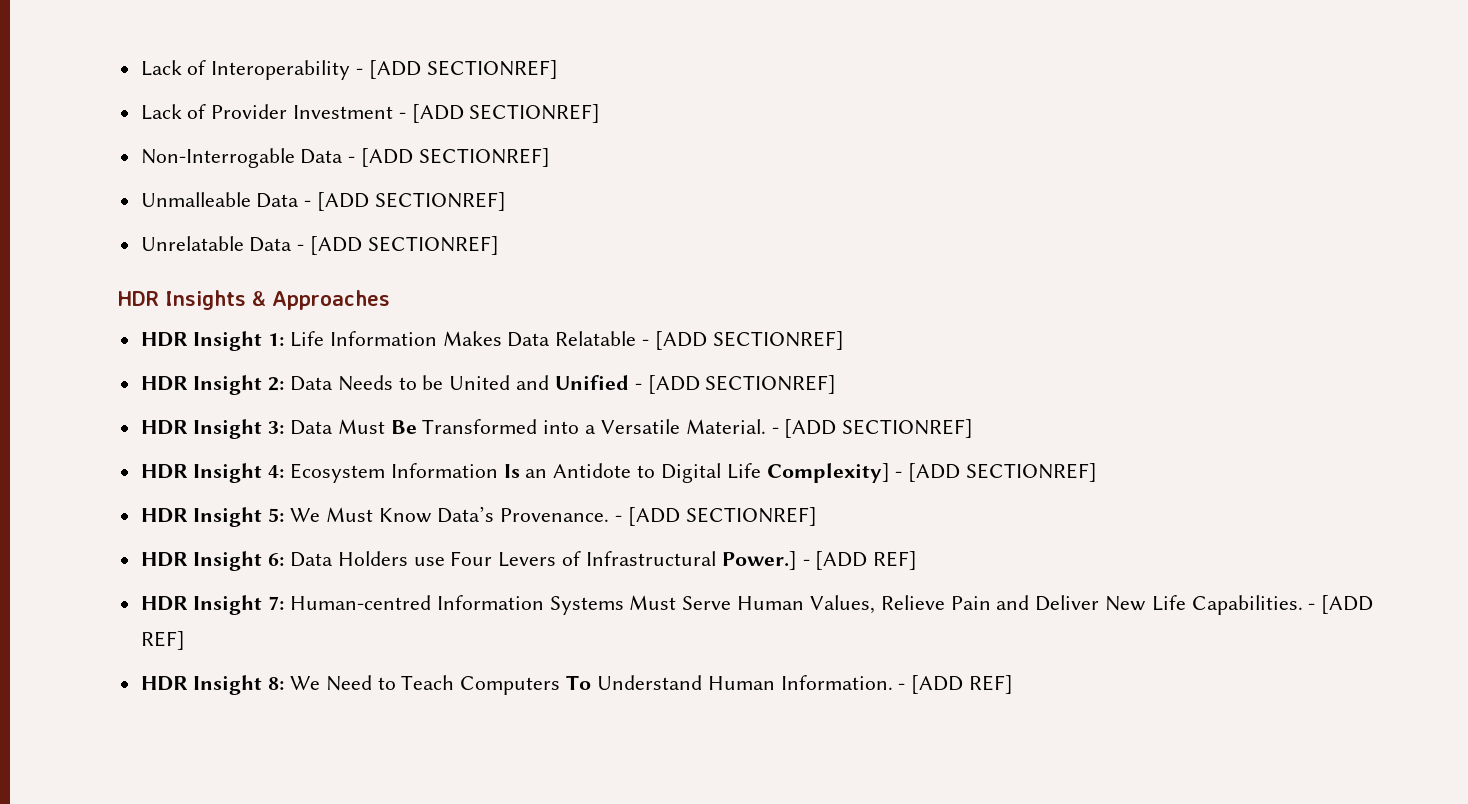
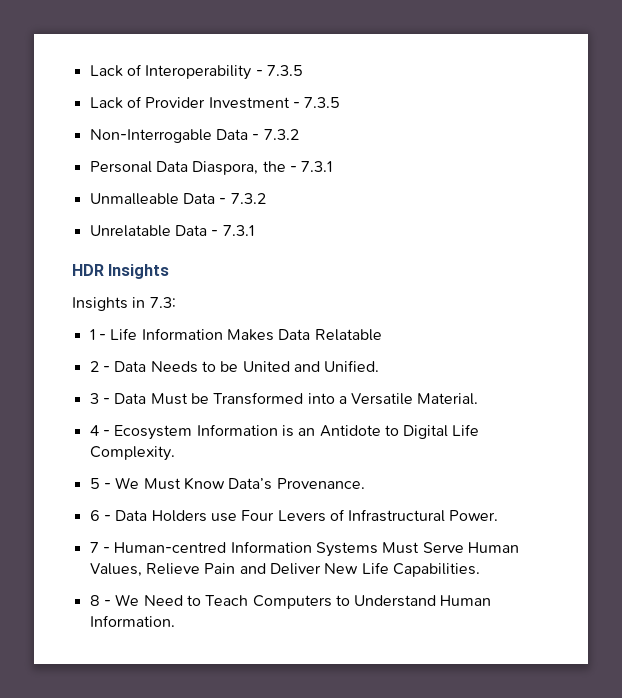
[368,60,558,79] [ADD SECTIONREF] -> [266,65,303,76] 7.3.5
[411,104,601,123] [ADD SECTIONREF] -> [304,97,341,108] 7.3.5
[361,148,550,167] [ADD SECTIONREF] -> [263,129,299,140] [89,161,333,175] 7.3.2 // Personal Data Diaspora, the - 7.3.1
[317,192,506,211] [ADD SECTIONREF] -> [230,193,266,204] 7.3.2
[310,236,499,255] [ADD SECTIONREF] -> [222,225,254,236] 7.3.1
[252,290,390,310] [140,331,285,351] & Approaches // HDR Insight 1: -> [72,297,176,311] [89,329,106,340] // Insights in 7.3: // 1 -
[642,331,844,350] [140,375,285,395] - [ADD SECTIONREF] // HDR Insight 2: -> [89,361,110,372] // 2 -
[554,375,837,394] [140,419,285,439] Unified - [ADD SECTIONREF] // HDR Insight 3: -> [324,360,380,372] [89,393,110,404] Unified. // 3 -
[390,420,417,434] Be -> [190,393,209,404] be
[771,419,974,438] [140,463,285,483] - [ADD SECTIONREF] // HDR Insight 4: -> [89,425,110,436] // 4 -
[503,464,520,478] Is -> [281,425,294,437] is
[766,463,1097,483] [140,507,285,527] Complexity] - [ADD SECTIONREF] // HDR Insight 5: -> [89,446,175,461] [89,478,111,489] Complexity. // 5 -
[615,507,817,526] [140,551,285,571] - [ADD SECTIONREF] // HDR Insight 6: -> [89,510,111,521] // 6 -
[721,551,918,570] [140,595,285,615] Power.] - [ADD REF] // HDR Insight 7: -> [449,510,499,521] [89,542,110,553] Power. // 7 -
[1308,595,1374,614] [140,631,185,650] [140,675,285,695] - [ADD REF] // HDR Insight 8: -> [89,595,111,606] // 8 -
[566,675,592,690] To -> [335,595,350,606] to
[898,675,1013,694] - [ADD REF] -> (175, 621) none

